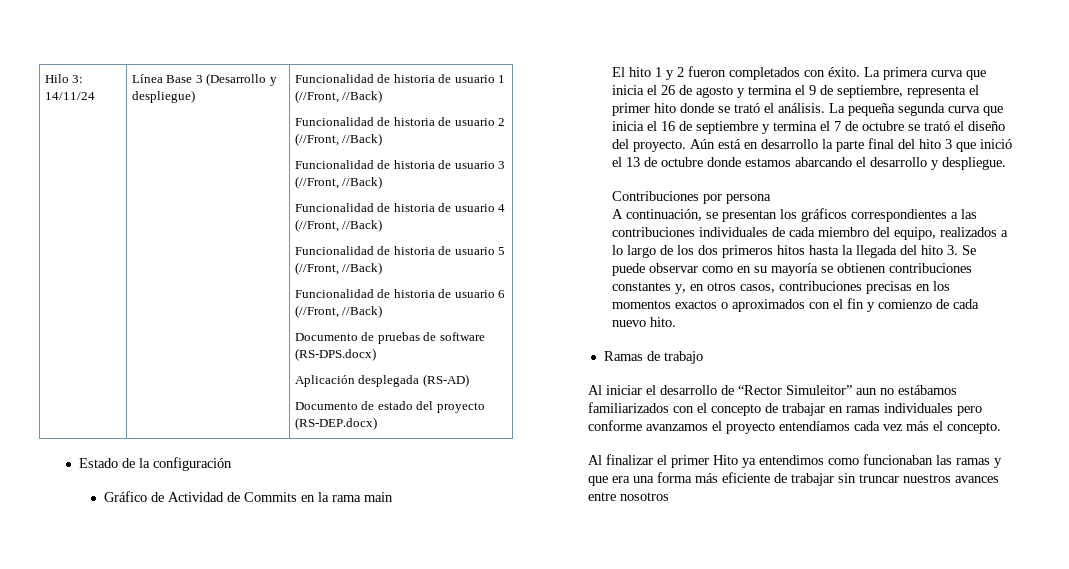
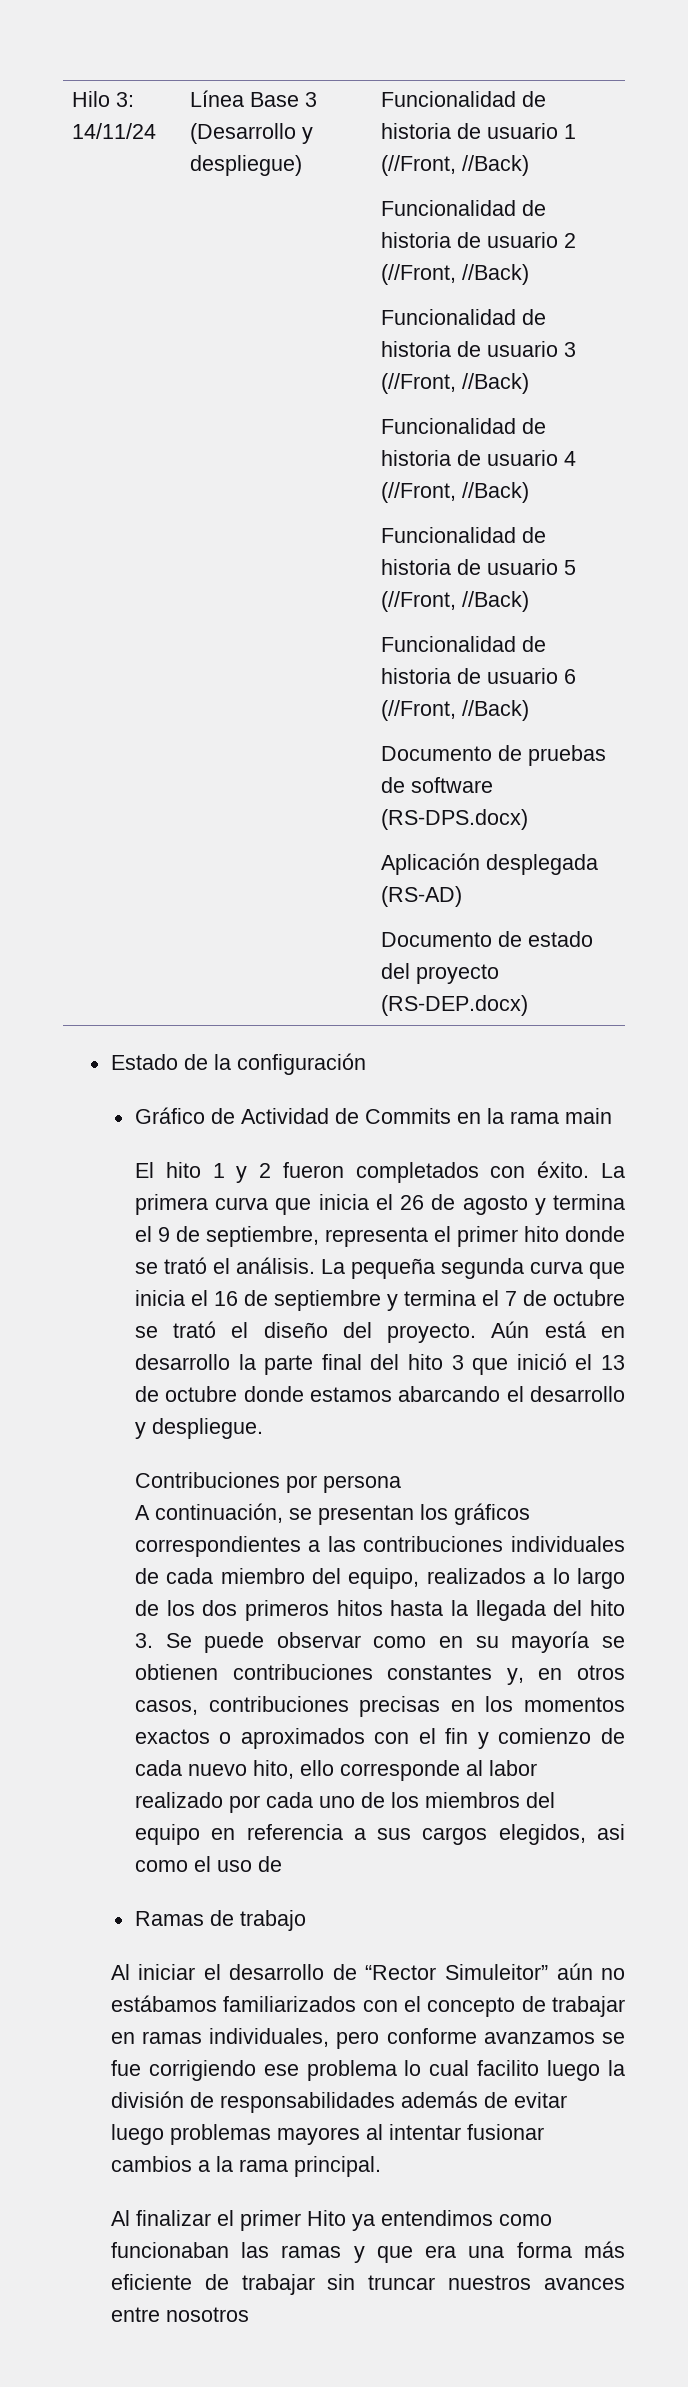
[650,317,677,327] hito. -> [252,1760,537,1781] [134,1792,555,1813] [134,1824,625,1845] [134,1856,282,1872] hito, ello corresponde al labor realizado por cada uno de los miembros del equipo en referencia a sus cargos elegidos, asi como el uso de
[855,388,877,395] aun -> [556,1963,593,1980] aún
[883,403,953,413] individuales -> [209,2028,330,2047] individuales,
[711,421,1001,434] el proyecto entendíamos cada vez más el concepto. -> [602,2032,625,2044] [110,2060,625,2081] [110,2091,567,2113] [110,2124,544,2145] [110,2156,381,2177] se fue corrigiendo ese problema lo cual facilito luego la división de responsabilidades además de evitar luego problemas mayores al intentar fusionar cambios a la rama principal.

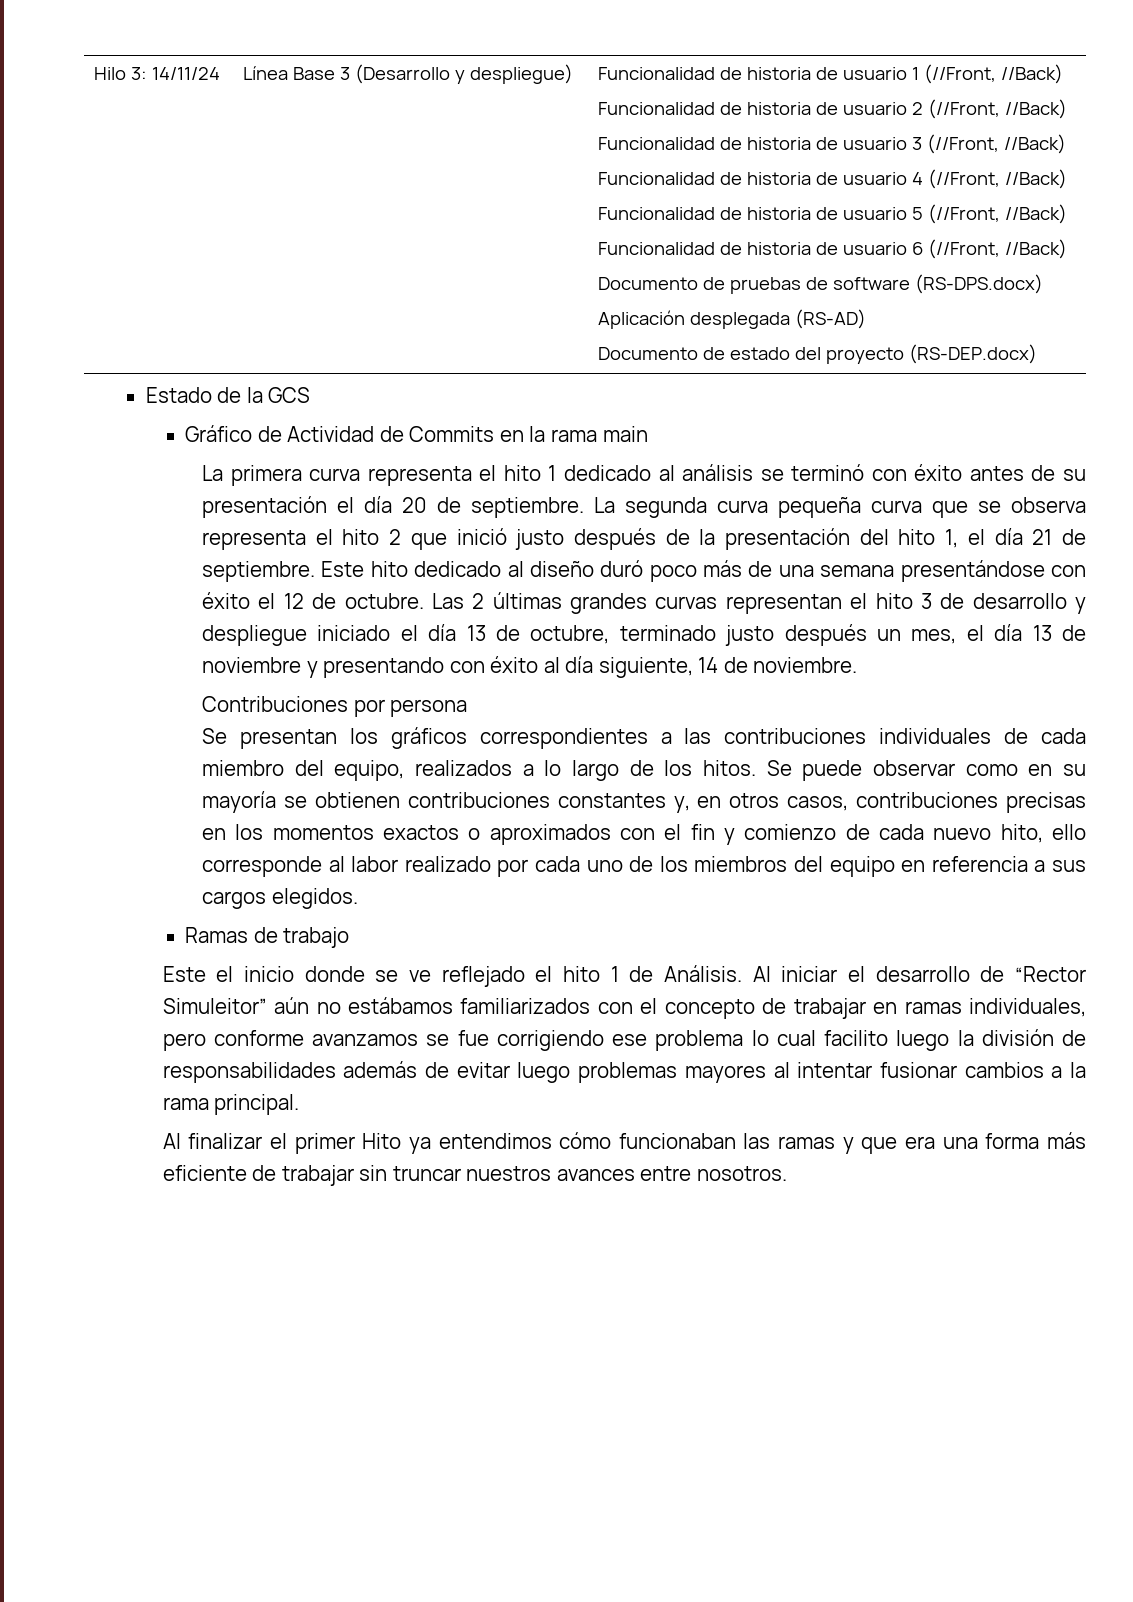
[236,1053,366,1075] configuración -> [268,387,311,403] GCS
[134,1161,625,1183] [134,1194,626,1215] [134,1226,625,1247] [134,1257,625,1279] [134,1290,625,1311] [134,1321,625,1343] [134,1353,625,1375] [134,1386,625,1402] [134,1418,263,1439] El hito 1 y 2 fueron completados con éxito. La primera curva que inicia el 26 de agosto y termina el 9 de septiembre, representa el primer hito donde se trató el análisis. La pequeña segunda curva que inicia el 16 de septiembre y termina el 7 de octubre se trató el diseño del proyecto. Aún está en desarrollo la parte final del hito 3 que inició el 13 de octubre donde estamos abarcando el desarrollo y despliegue. -> [202,464,1087,486] [202,496,1086,518] [202,528,1086,550] [202,560,1086,582] [202,592,1087,614] [202,624,1086,646] [202,656,858,678] La primera curva representa el hito 1 dedicado al análisis se terminó con éxito antes de su presentación el día 20 de septiembre. La segunda curva pequeña curva que se observa representa el hito 2 que inició justo después de la presentación del hito 1, el día 21 de septiembre. Este hito dedicado al diseño duró poco más de una semana presentándose con éxito el 12 de octubre. Las 2 últimas grandes curvas representan el hito 3 de desarrollo y despliegue iniciado el día 13 de octubre, terminado justo después un mes, el día 13 de noviembre y presentando con éxito al día siguiente, 14 de noviembre.
[134,1503,312,1523] A continuación, se -> [202,728,228,744] Se
[202,1600,625,1621] [134,1633,153,1648] dos primeros hitos hasta la llegada del hito 3. -> [703,760,757,776] hitos.
[498,1824,625,1845] [134,1856,282,1872] [134,1910,306,1931] elegidos, asi como el uso de // Ramas de trabajo // -> [271,888,358,909] [185,927,350,948] [162,965,743,987] elegidos. // Ramas de trabajo // Este el inicio donde se ve reflejado el hito 1 de Análisis.
[498,2214,552,2226] como -> [559,1132,612,1149] cómo
[165,2307,249,2322] nosotros -> [696,1166,787,1181] nosotros.

